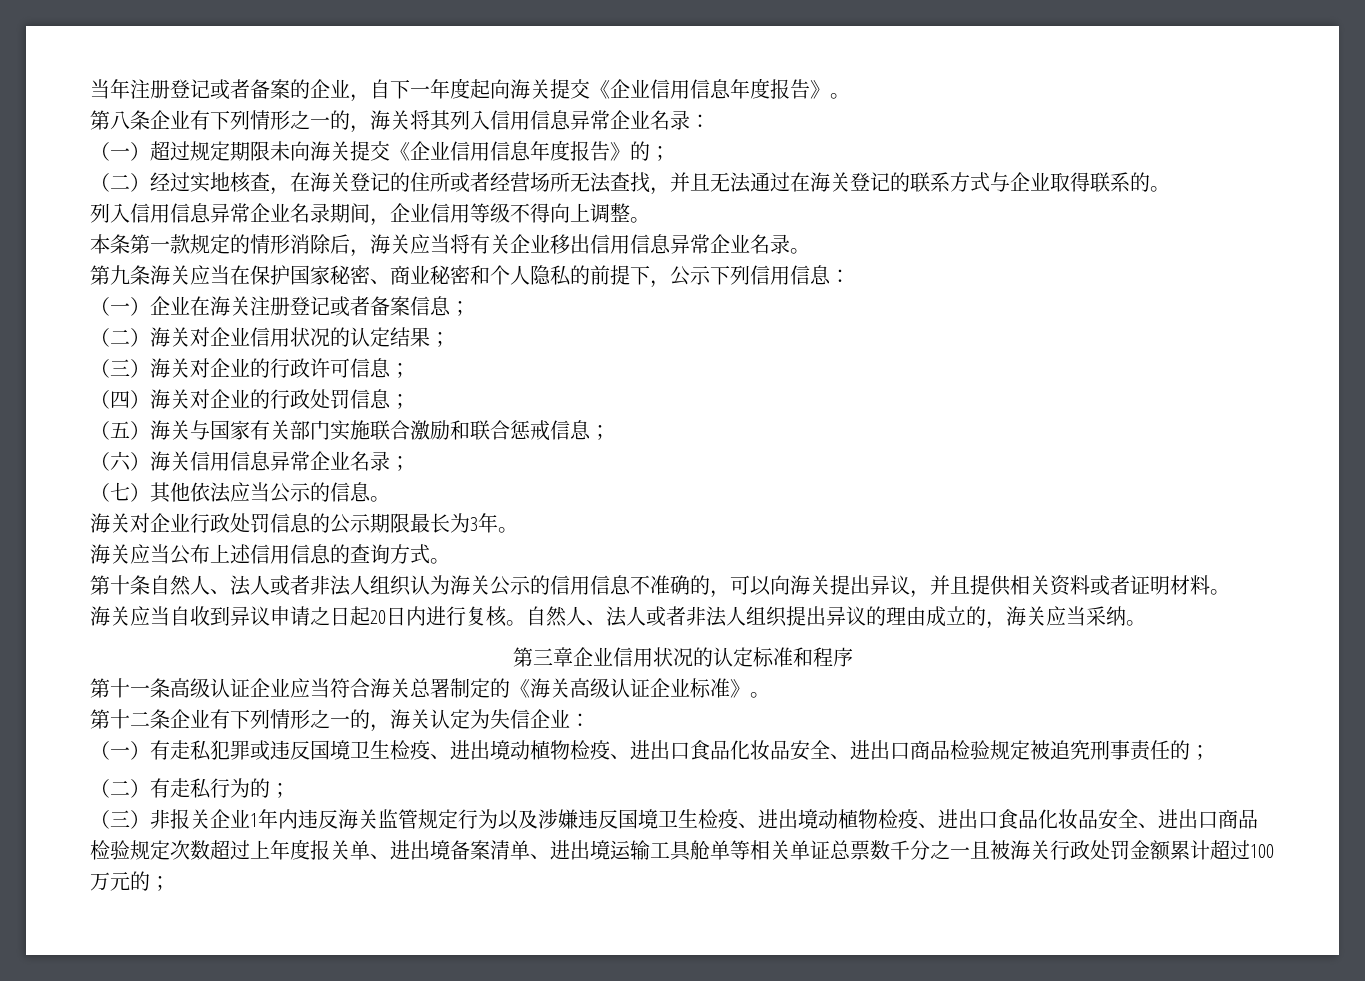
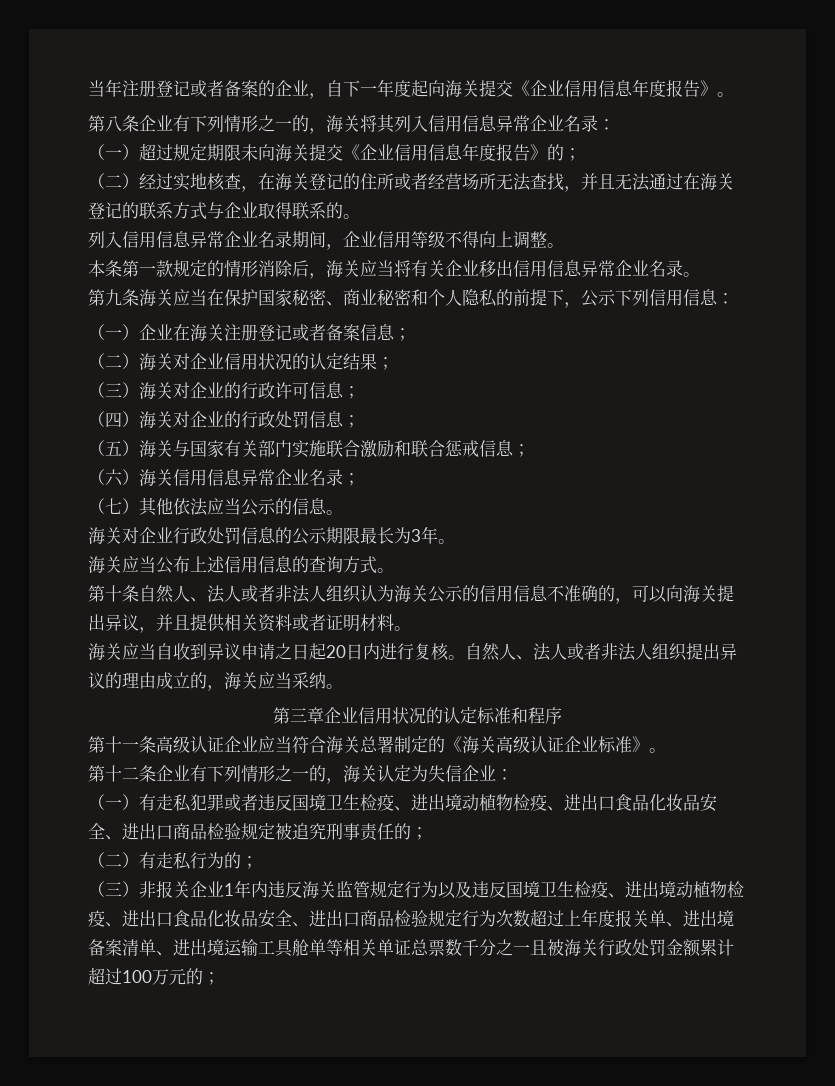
(270, 750) none -> [241,794,258,811] 者
[538,809,578,829] 涉嫌 -> (472, 889) none
(170, 850) none -> [462,910,496,927] 行为

